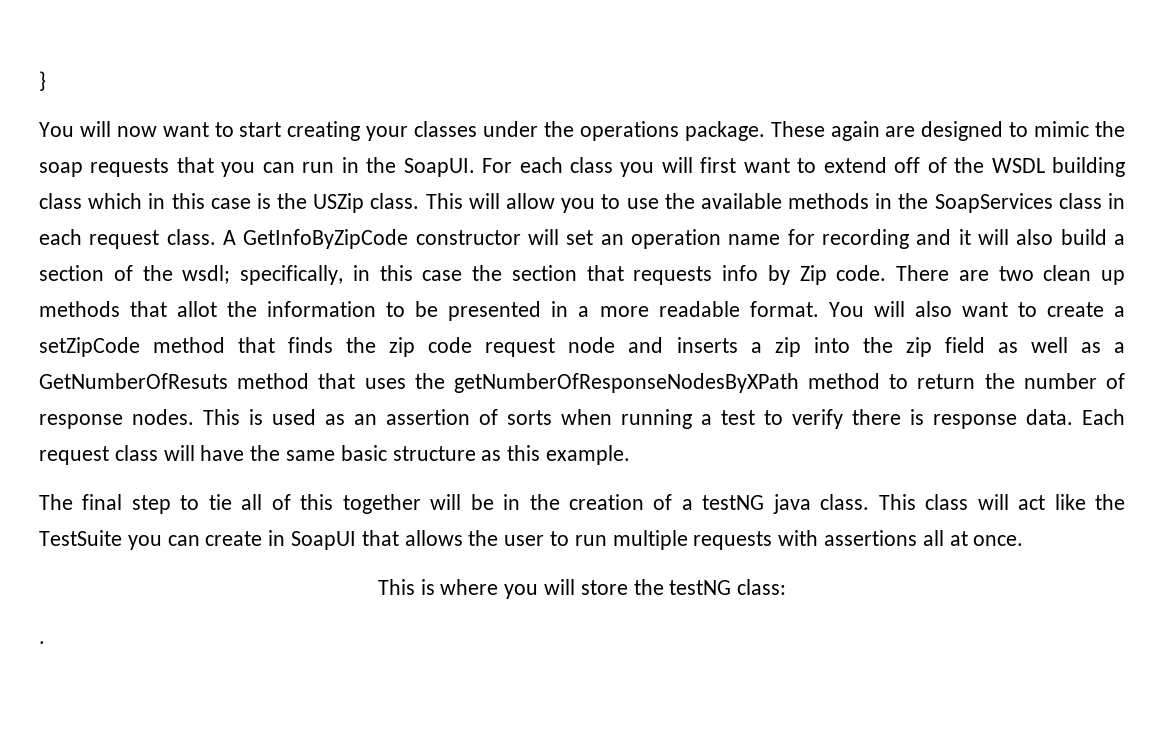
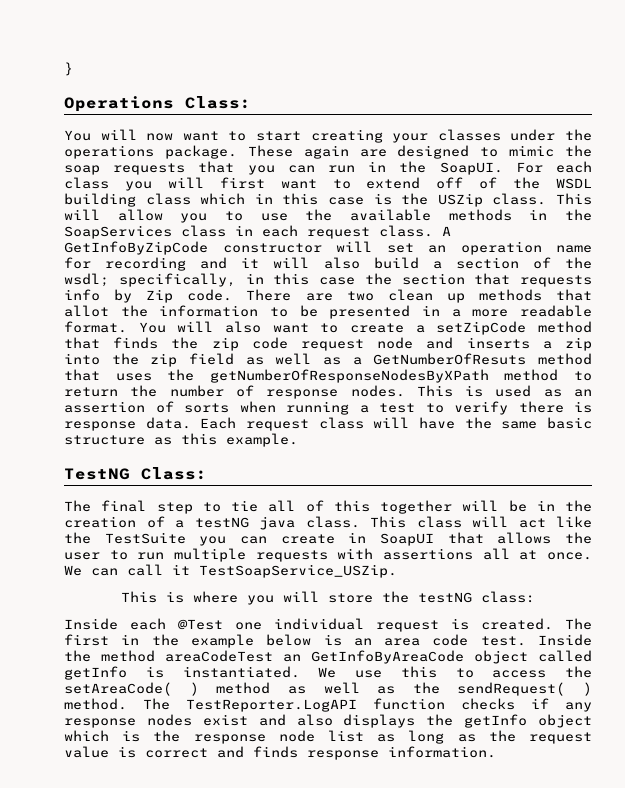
(46, 81) none -> [64,96,251,112] // Operations Class:
(631, 455) none -> [64,467,207,480] // TestNG Class:
(1024, 540) none -> [64,564,397,578] We can call it TestSoapService_USZip.
[39,641,45,644] . -> [64,618,592,632] [64,634,592,648] [64,650,592,664] [64,666,592,680] [64,682,592,696] [64,698,592,712] [64,714,592,728] [64,730,592,744] [64,746,496,760] Inside each @Test one individual request is created. The first in the example below is an area code test. Inside the method areaCodeTest an GetInfoByAreaCode object called getInfo is instantiated. We use this to access the setAreaCode( ) method as well as the sendRequest( ) method. The TestReporter.LogAPI function checks if any response nodes exist and also displays the getInfo object which is the response node list as long as the request value is correct and finds response information.

